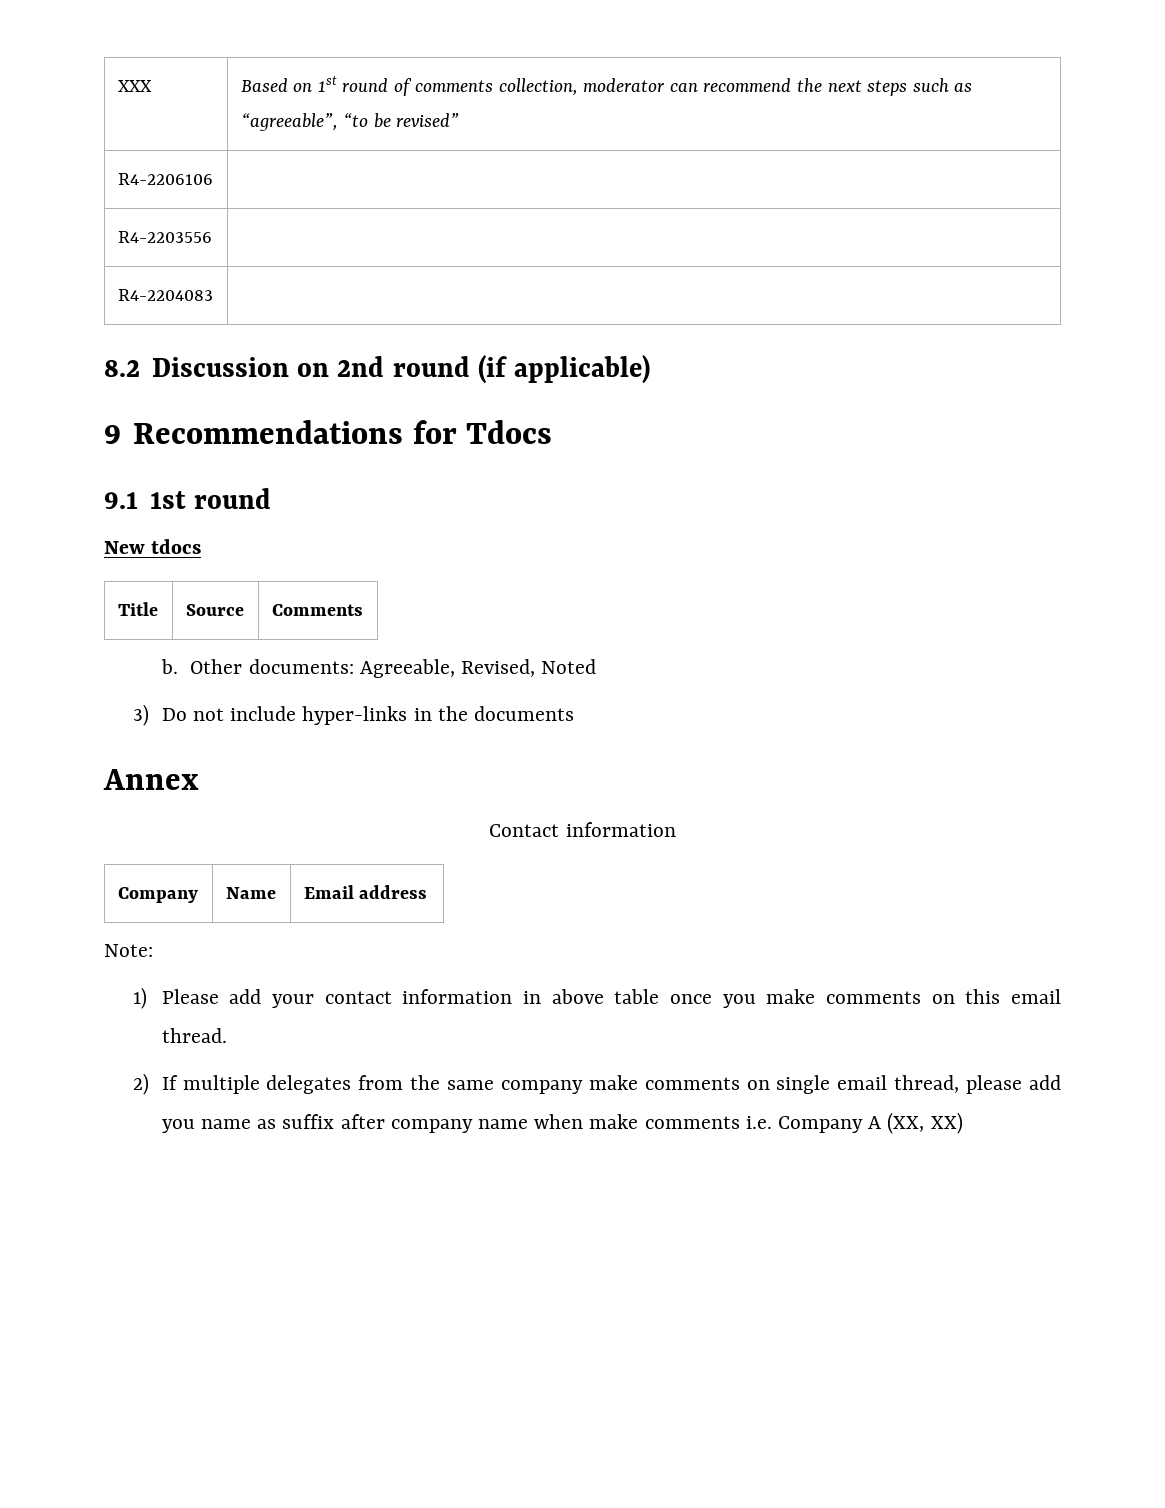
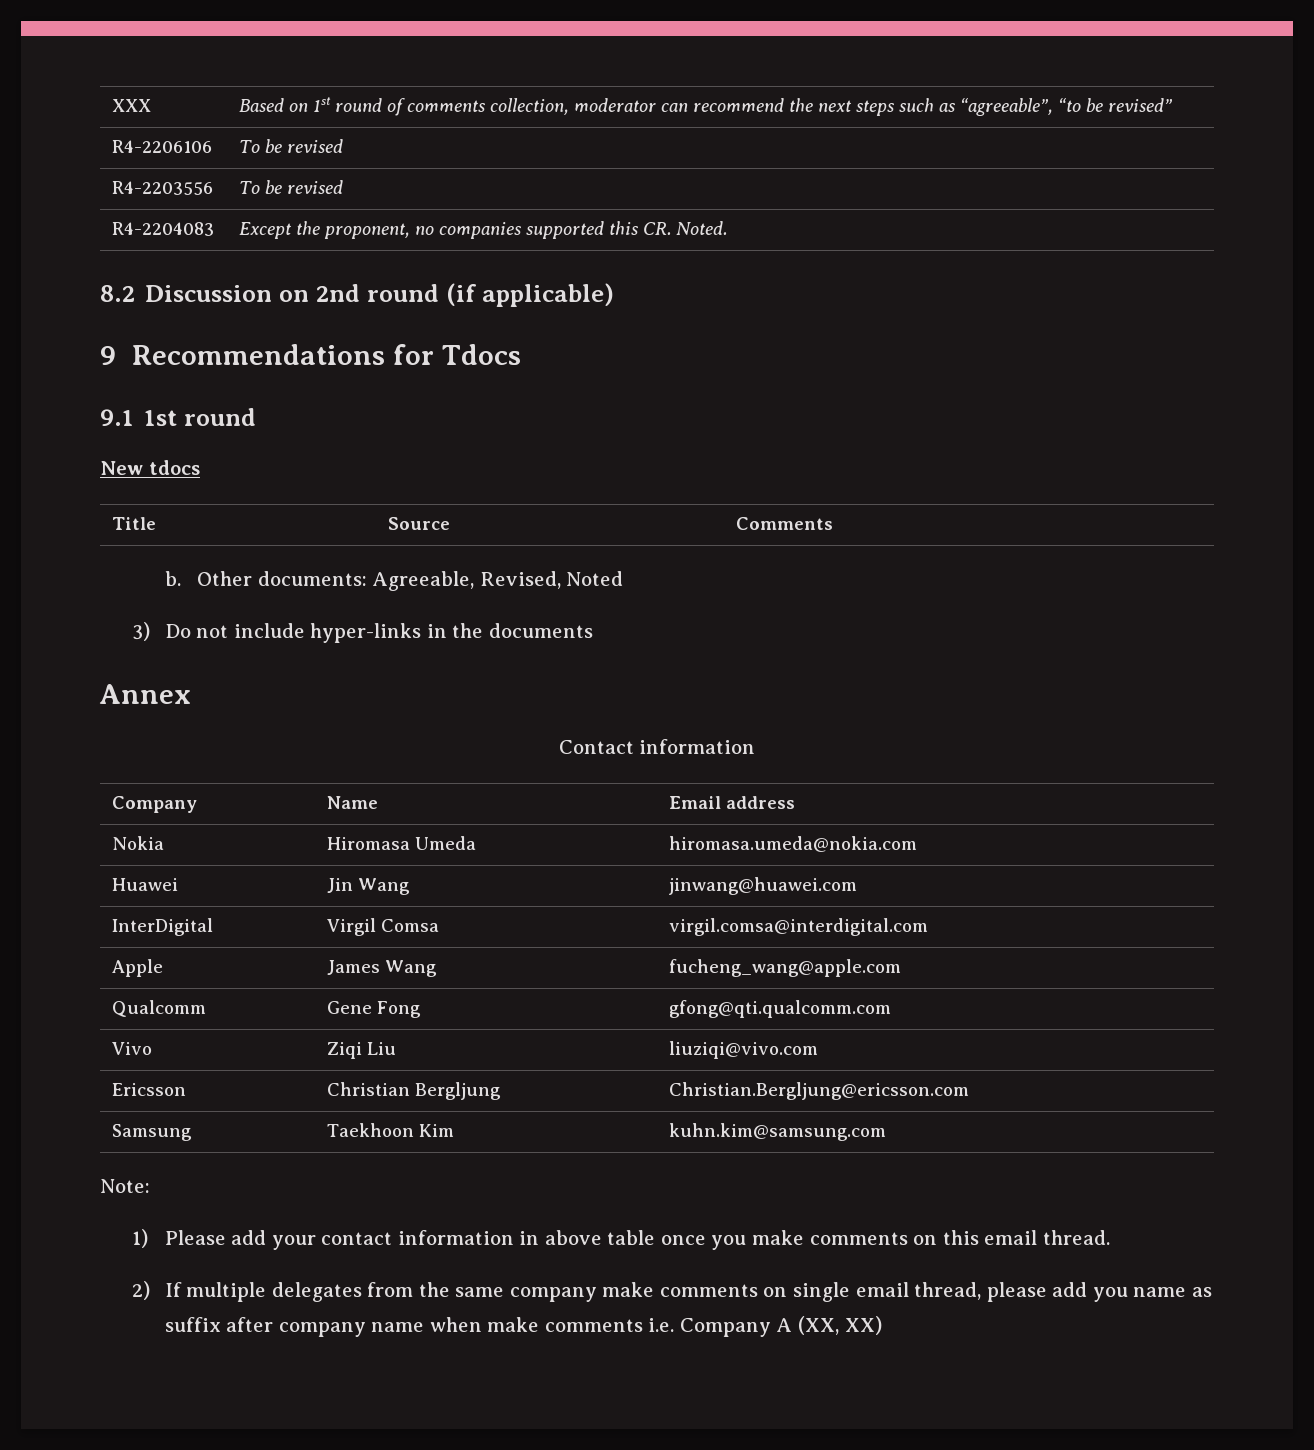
[117,231,212,243] [117,289,213,301] // R4-2203556 | // R4-2204083 | -> [239,139,344,153] [112,181,214,195] [239,180,344,194] [112,222,215,236] [239,221,728,239] To be revised // R4-2203556 | To be revised // R4-2204083 | Except the proponent, no companies supported this CR. Noted.
(428, 892) none -> [112,836,165,850] [327,836,477,850] [669,836,918,852] [112,878,179,891] [327,878,411,895] [669,877,858,895] [112,918,214,936] [327,918,440,936] [669,918,929,936] [112,959,164,977] [327,960,438,977] [669,959,902,977] [112,1000,207,1017] [327,1001,422,1018] [669,1000,892,1018] [112,1042,153,1055] [327,1042,397,1059] [669,1041,819,1059] [112,1083,187,1096] [327,1082,502,1100] [669,1082,970,1100] [112,1124,193,1141] [327,1123,455,1137] [669,1123,887,1141] // Nokia | Hiromasa Umeda | hiromasa.umeda@nokia.com // Huawei | Jin Wang | jinwang@huawei.com // InterDigital | Virgil Comsa | virgil.comsa@interdigital.com // Apple | James Wang | fucheng_wang@apple.com // Qualcomm | Gene Fong | gfong@qti.qualcomm.com // Vivo | Ziqi Liu | liuziqi@vivo.com // Ericsson | Christian Bergljung | Christian.Bergljung@ericsson.com // Samsung | Taekhoon Kim | kuhn.kim@samsung.com

